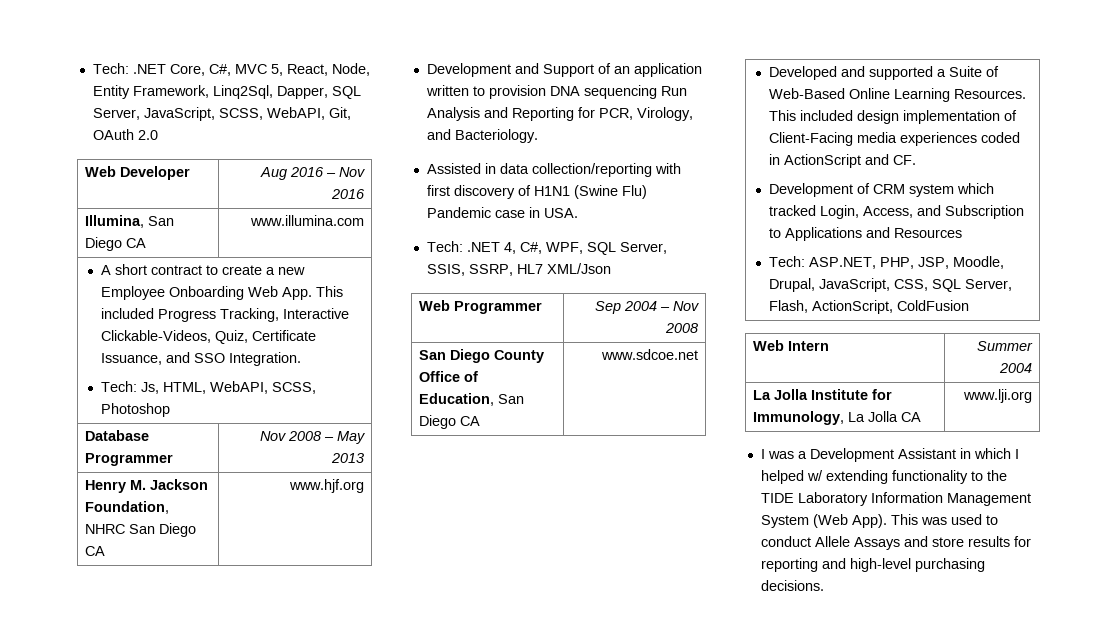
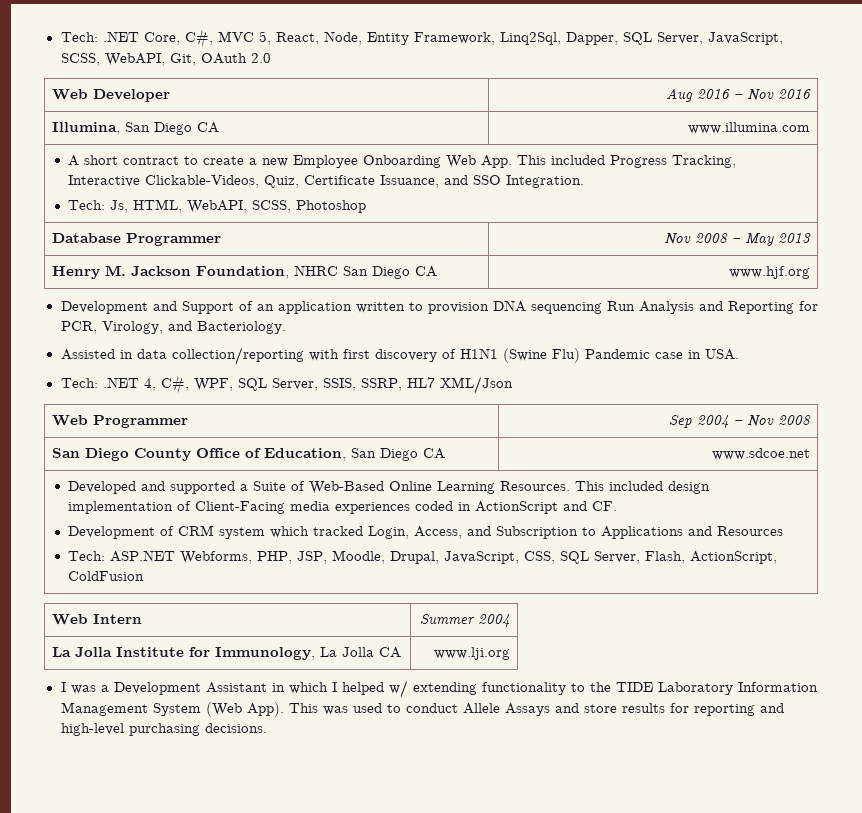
[809,257,877,269] ASP.NET, -> [110,550,253,564] ASP.NET Webforms,

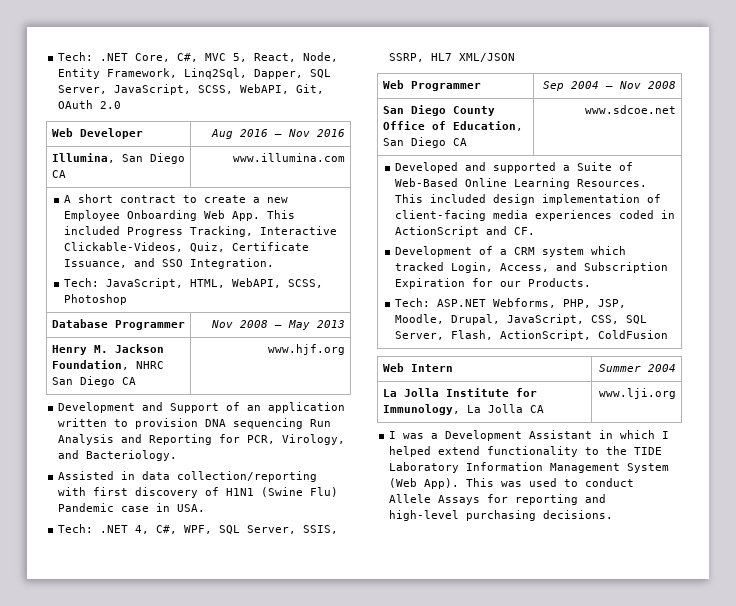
[110,200,129,213] Js, -> [105,278,183,289] JavaScript,
[439,376,513,394] XML/Json -> [459,53,516,62] XML/JSON
[195,501,286,514] Client-Facing -> [394,210,486,221] client-facing
(175, 531) none -> [499,249,507,255] a
[582,526,784,539] to Applications and Resources -> [394,278,591,289] Expiration for our Products.
[388,680,477,698] w/ extending -> [438,446,481,455] extend
[554,703,665,713] and store results -> (481, 500) none

